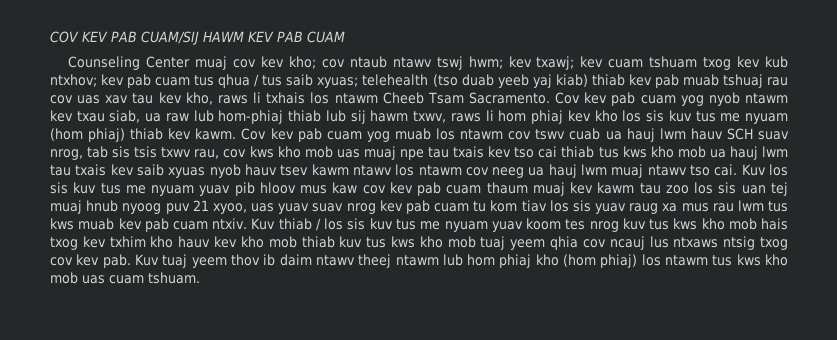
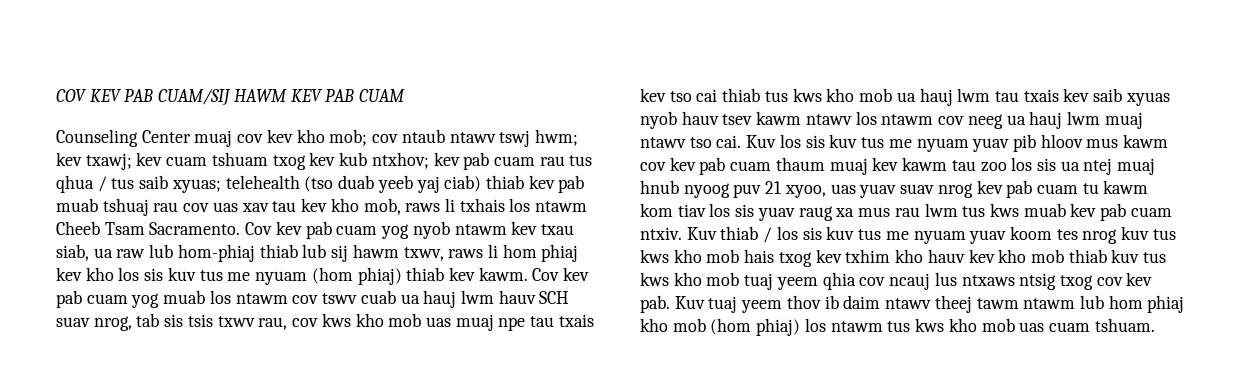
[288,56,316,69] kho; -> [296,129,368,146] kho mob;
(191, 81) none -> [539,156,565,166] rau
[555,74,588,87] kiab) -> [444,175,482,192] ciab)
[185,92,213,105] kho, -> [330,198,401,215] kho mob,
[332,182,358,194] kaw -> [1123,134,1169,148] kawm
[741,182,788,196] uan tej -> [1060,158,1113,175] ua ntej
(487, 206) none -> [1103,180,1149,194] kawm
(392, 261) none -> [976,298,1019,309] tawm
(559, 260) none -> [672,318,706,332] mob

